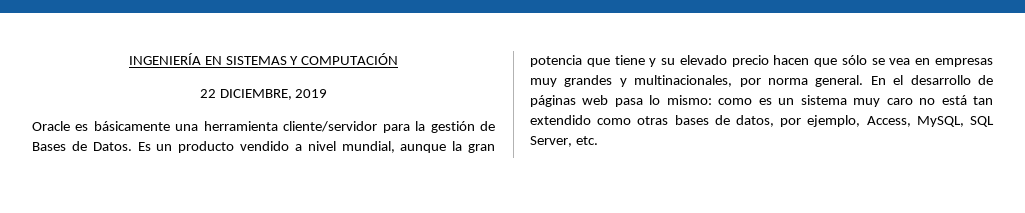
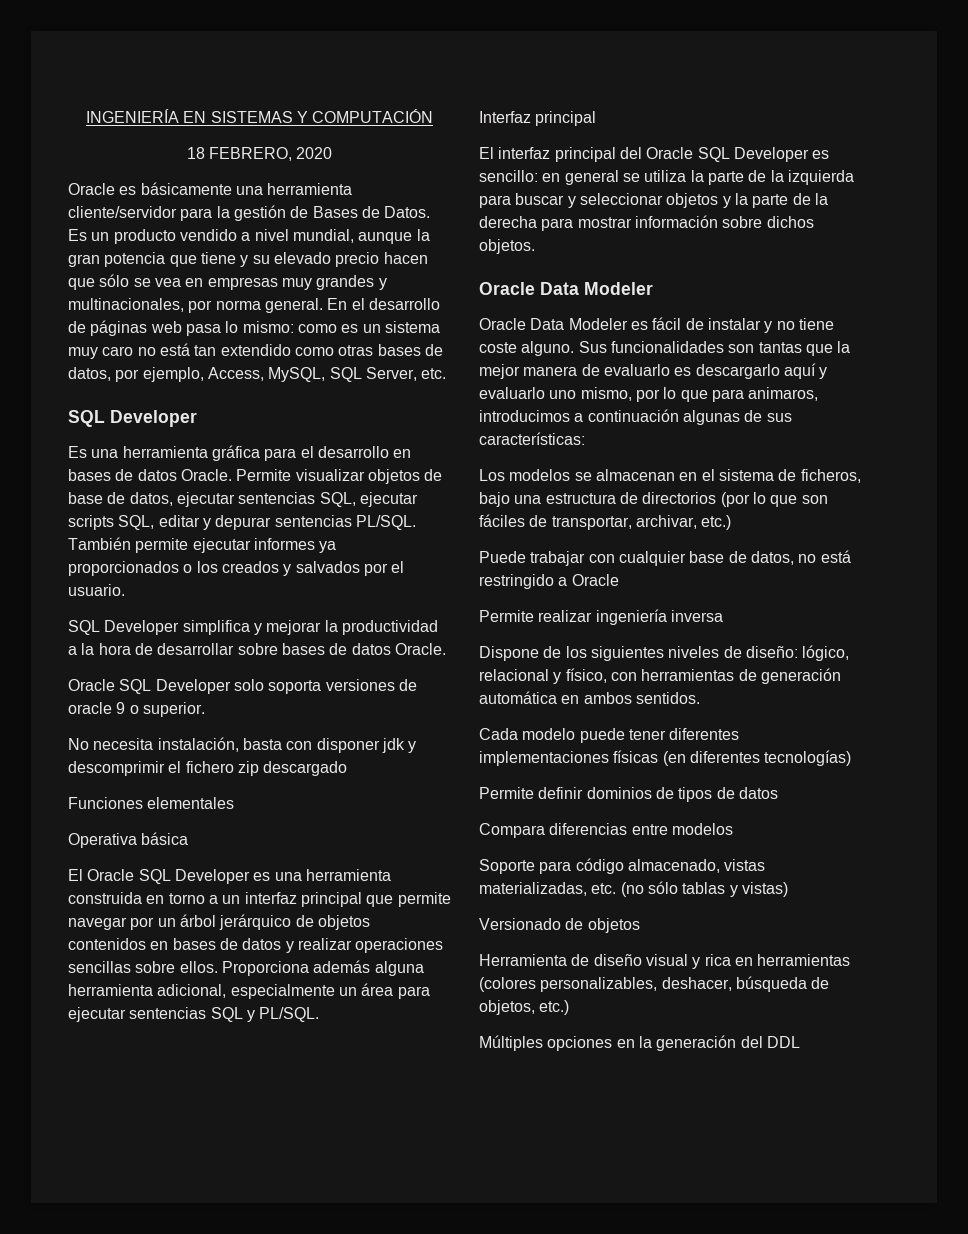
[199,89,328,100] 22 DICIEMBRE, 2019 -> [186,147,333,161] 18 FEBRERO, 2020
(598, 140) none -> [68,410,197,427] [68,445,412,461] [68,469,443,484] [68,492,418,507] [68,515,416,530] [68,537,337,553] [68,561,405,576] [68,584,125,596] [68,620,438,635] [68,643,446,655] [68,679,417,694] [68,702,205,717] [68,737,417,753] [68,761,348,776] [68,797,235,809] [68,832,189,848] [68,869,391,884] [68,892,451,907] [68,914,370,930] [68,938,444,953] [68,960,424,976] [68,983,430,999] [68,1007,320,1022] [479,111,597,126] [479,147,830,162] [479,170,854,185] [479,193,828,208] [479,215,814,231] [479,239,535,254] [479,282,653,295] [479,317,834,333] [479,341,851,356] [479,363,828,379] [479,387,819,402] [479,409,792,425] [479,432,585,445] [479,469,861,483] [479,492,828,507] [479,514,732,530] [479,550,851,566] [479,574,619,589] [479,609,723,625] [479,645,850,661] [479,668,841,684] [479,691,700,704] [479,728,740,743] [479,750,852,766] [479,787,778,802] [479,823,733,838] [479,858,766,874] [479,881,788,897] [479,918,640,933] [479,954,851,969] [479,976,830,992] [479,1000,570,1015] [479,1035,800,1051] // SQL Developer // Es una herramienta gráfica para el desarrollo en bases de datos Oracle. Permite visualizar objetos de base de datos, ejecutar sentencias SQL, ejecutar scripts SQL, editar y depurar sentencias PL/SQL. También permite ejecutar informes ya proporcionados o los creados y salvados por el usuario. // SQL Developer simplifica y mejorar la productividad a la hora de desarrollar sobre bases de datos Oracle. // Oracle SQL Developer solo soporta versiones de oracle 9 o superior. // No necesita instalación, basta con disponer jdk y descomprimir el fichero zip descargado // Funciones elementales // Operativa básica // El Oracle SQL Developer es una herramienta construida en torno a un interfaz principal que permite navegar por un árbol jerárquico de objetos contenidos en bases de datos y realizar operaciones sencillas sobre ellos. Proporciona además alguna herramienta adicional, especialmente un área para ejecutar sentencias SQL y PL/SQL. // Interfaz principal // El interfaz principal del Oracle SQL Developer es sencillo: en general se utiliza la parte de la izquierda para buscar y seleccionar objetos y la parte de la derecha para mostrar información sobre dichos objetos. // Oracle Data Modeler // Oracle Data Modeler es fácil de instalar y no tiene coste alguno. Sus funcionalidades son tantas que la mejor manera de evaluarlo es descargarlo aquí y evaluarlo uno mismo, por lo que para animaros, introducimos a continuación algunas de sus características: // Los modelos se almacenan en el sistema de ficheros, bajo una estructura de directorios (por lo que son fáciles de transportar, archivar, etc.) // Puede trabajar con cualquier base de datos, no está restringido a Oracle // Permite realizar ingeniería inversa // Dispone de los siguientes niveles de diseño: lógico, relacional y físico, con herramientas de generación automática en ambos sentidos. // Cada modelo puede tener diferentes implementaciones físicas (en diferentes tecnologías) // Permite definir dominios de tipos de datos // Compara diferencias entre modelos // Soporte para código almacenado, vistas materializadas, etc. (no sólo tablas y vistas) // Versionado de objetos // Herramienta de diseño visual y rica en herramientas (colores personalizables, deshacer, búsqueda de objetos, etc.) // Múltiples opciones en la generación del DDL

